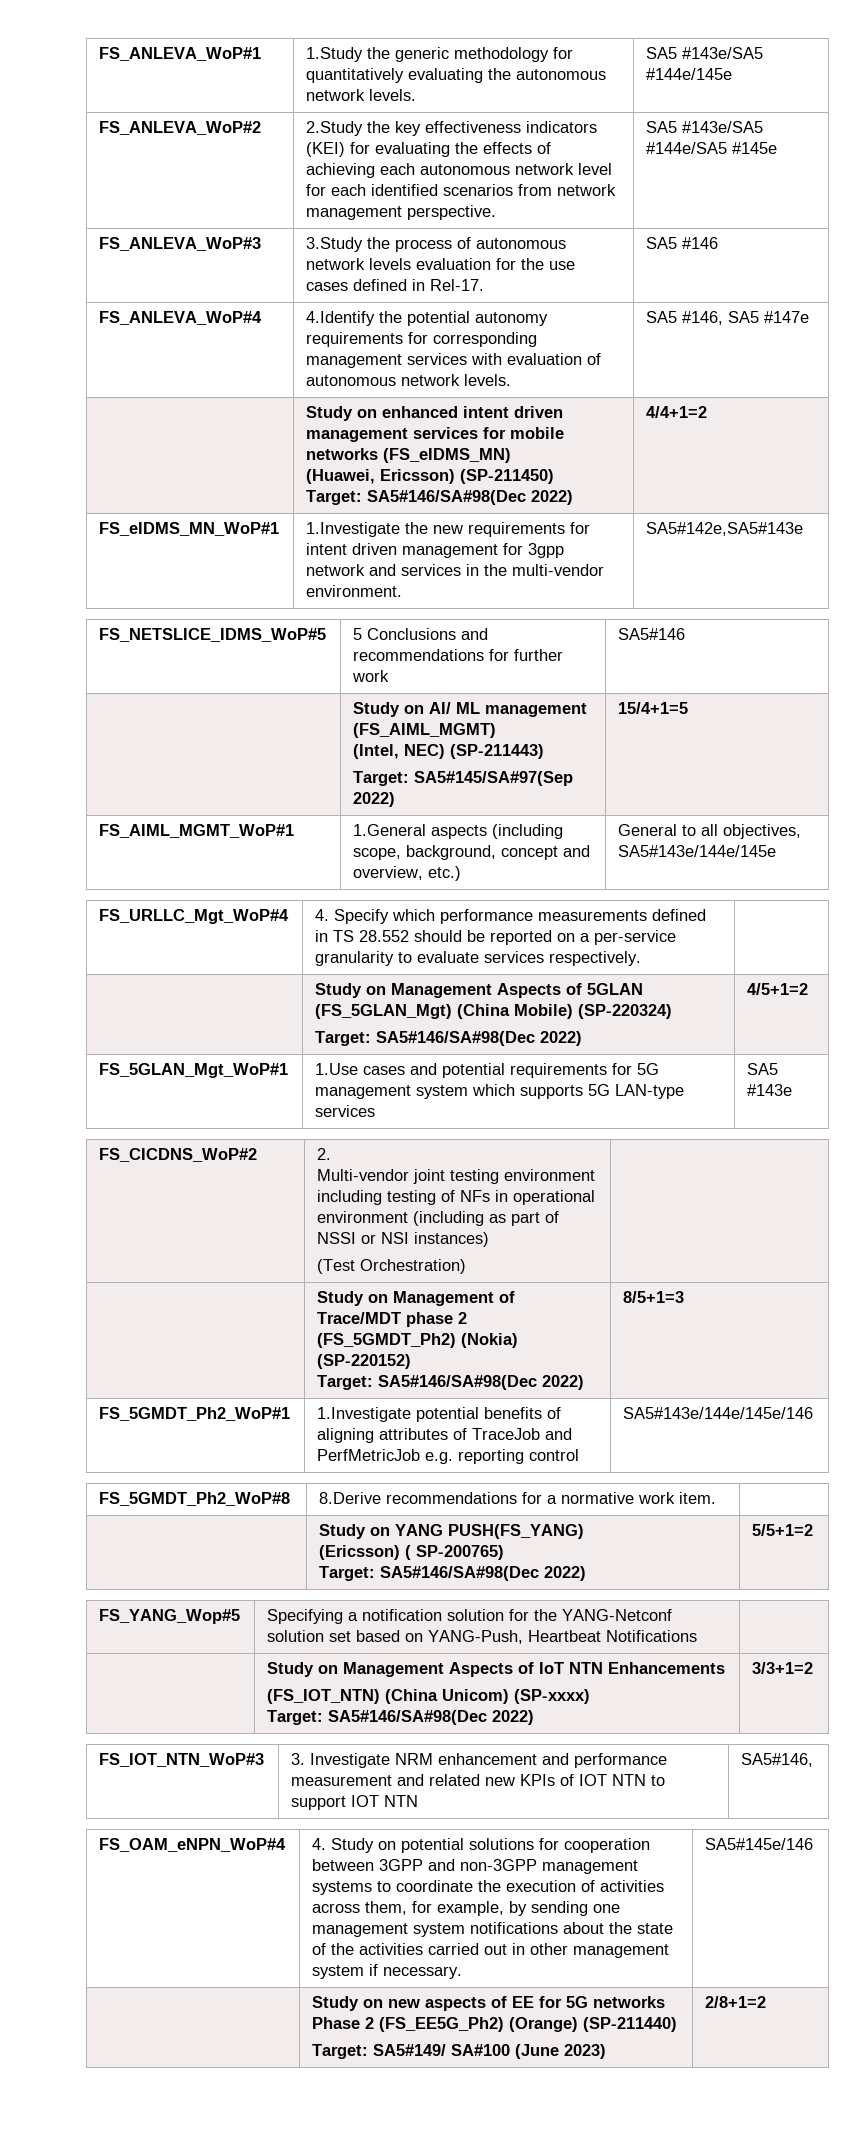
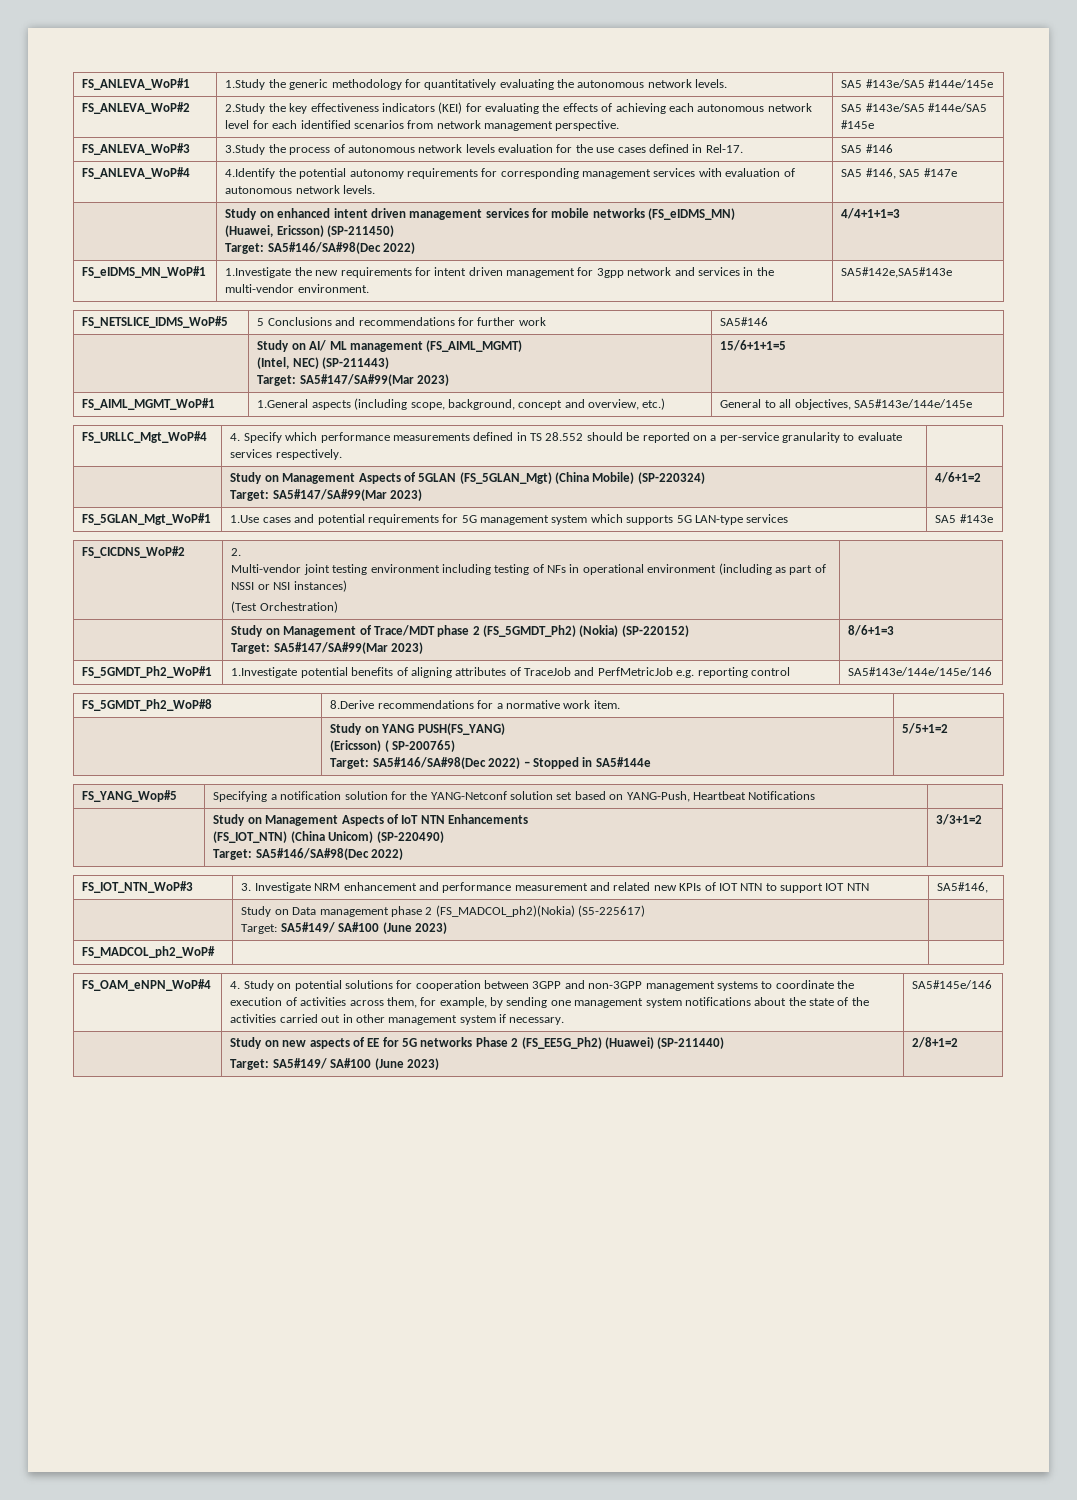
[646,406,708,418] 4/4+1=2 -> [841,208,901,219] 4/4+1+1=3
[414,771,574,786] [353,792,396,807] [618,702,689,714] SA5#145/SA#97(Sep 2022) | 15/4+1=5 -> [299,374,450,386] [720,340,787,351] SA5#147/SA#99(Mar 2023) | 15/6+1+1=5
[376,1031,583,1046] [747,983,809,995] SA5#146/SA#98(Dec 2022) | 4/5+1=2 -> [272,489,423,501] [935,472,982,483] SA5#147/SA#99(Mar 2023) | 4/6+1=2
[378,1375,585,1390] [623,1291,685,1303] SA5#146/SA#98(Dec 2022) | 8/5+1=3 -> [273,642,424,654] [848,625,895,636] SA5#147/SA#99(Mar 2023) | 8/6+1=3
(587, 1573) none -> [523,757,651,769] – Stopped in SA5#144e
[514,1689,591,1704] (SP-xxxx) -> [376,831,444,843] (SP-220490)
(814, 1760) none -> [241,905,646,917] [241,922,447,934] [82,946,216,958] // | Study on Data management phase 2 (FS_MADCOL_ph2)(Nokia) (S5-225617) // Target: SA5#149/ SA#100 (June 2023) | // FS_MADCOL_ph2_WoP# | |
[509,2017,579,2032] (Orange) -> [604,1037,654,1049] (Huawei)

